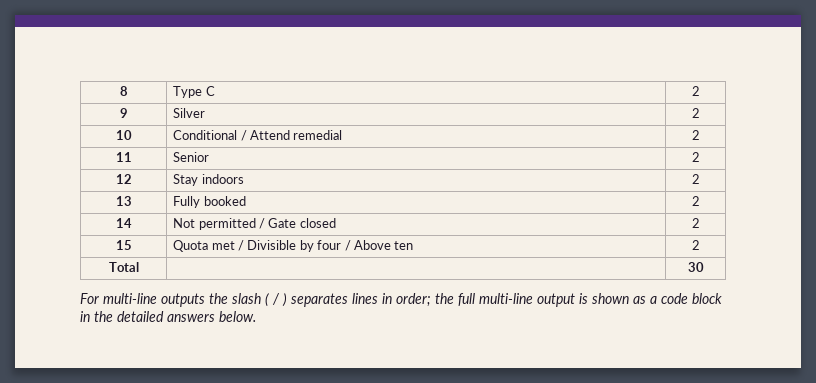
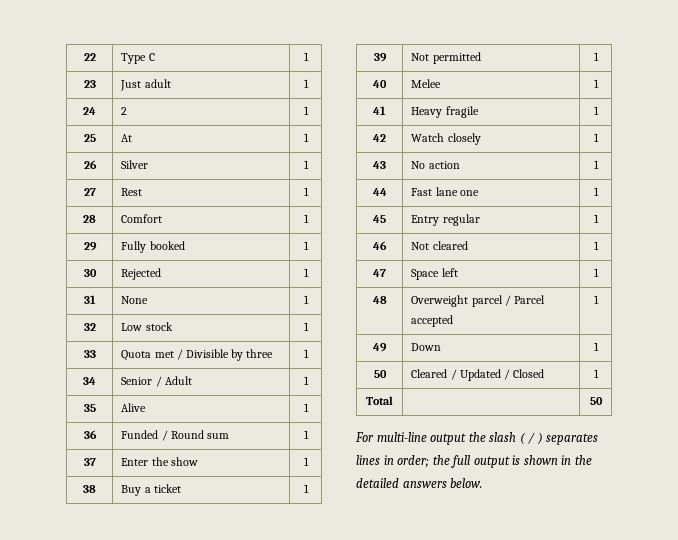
[119,86,128,96] 8 -> [83,53,96,61] 22
[691,86,700,96] [119,108,128,118] [173,108,206,118] [691,108,700,118] [115,130,132,140] [173,130,343,141] [691,130,700,140] [115,152,132,162] [173,152,210,162] [691,152,700,162] [115,174,132,184] [173,174,244,186] [691,174,700,184] [115,196,132,206] [173,196,246,208] [691,196,700,206] [115,218,132,228] [173,218,336,230] [691,218,700,228] [115,240,132,250] 2 // 9 | Silver | 2 // 10 | Conditional / Attend remedial | 2 // 11 | Senior | 2 // 12 | Stay indoors | 2 // 13 | Fully booked | 2 // 14 | Not permitted / Gate closed | 2 // 15 -> [303,52,309,61] [83,80,96,88] [120,79,171,91] [303,79,309,88] [83,107,96,115] [121,107,128,115] [303,106,309,115] [83,134,96,142] [121,134,133,142] [303,133,309,142] [83,160,97,169] [121,160,149,169] [303,160,309,169] [83,188,96,196] [121,188,143,196] [303,187,309,196] [83,215,96,223] [121,214,163,223] [303,214,309,223] [83,242,97,251] [121,241,185,253] [303,241,309,250] [83,269,97,277] [121,268,162,280] [303,268,309,277] [83,295,96,304] [121,296,149,304] [303,295,309,304] [83,323,96,331] [121,322,173,331] [303,322,309,331] [83,350,96,358] 1 // 23 | Just adult | 1 // 24 | 2 | 1 // 25 | At | 1 // 26 | Silver | 1 // 27 | Rest | 1 // 28 | Comfort | 1 // 29 | Fully booked | 1 // 30 | Rejected | 1 // 31 | None | 1 // 32 | Low stock | 1 // 33
[317,240,414,251] [691,240,700,250] four / Above ten | 2 -> [246,349,274,358] [303,349,309,358] [83,377,96,385] [121,376,192,387] [303,376,309,385] [83,404,96,412] [121,403,147,412] [303,403,309,412] [83,430,97,439] [121,430,229,441] [303,430,309,439] [83,458,96,466] [121,457,198,466] [303,457,309,466] [83,485,96,493] [121,484,181,496] [303,484,309,493] [373,53,387,62] [411,52,481,64] [593,52,599,61] [373,80,387,88] [411,79,442,88] [593,79,599,88] [373,106,386,115] [411,106,479,118] [593,106,599,115] [373,134,386,142] [411,133,481,145] [593,133,599,142] [373,161,386,169] [411,161,460,169] [593,160,599,169] [372,188,387,196] [411,187,479,196] [593,187,599,196] [373,215,386,223] [411,214,480,226] [593,214,599,223] [373,241,387,250] [411,241,468,250] [593,241,599,250] [373,269,386,277] [411,268,458,280] [593,268,599,277] [372,296,387,304] [411,295,545,307] [411,315,454,327] [593,295,599,304] [373,343,387,352] [411,343,442,351] [593,342,599,351] [373,370,387,378] [411,369,544,381] [593,369,599,378] three | 1 // 34 | Senior / Adult | 1 // 35 | Alive | 1 // 36 | Funded / Round sum | 1 // 37 | Enter the show | 1 // 38 | Buy a ticket | 1 // 39 | Not permitted | 1 // 40 | Melee | 1 // 41 | Heavy fragile | 1 // 42 | Watch closely | 1 // 43 | No action | 1 // 44 | Fast lane one | 1 // 45 | Entry regular | 1 // 46 | Not cleared | 1 // 47 | Space left | 1 // 48 | Overweight parcel / Parcel accepted | 1 // 49 | Down | 1 // 50 | Cleared / Updated / Closed | 1
[687,262,704,272] 30 -> [589,397,603,405] 50
[161,293,205,307] outputs -> [430,433,467,445] output
[479,293,533,304] multi-line -> (471, 461) none
[633,293,722,304] as a code block -> (558, 460) none

